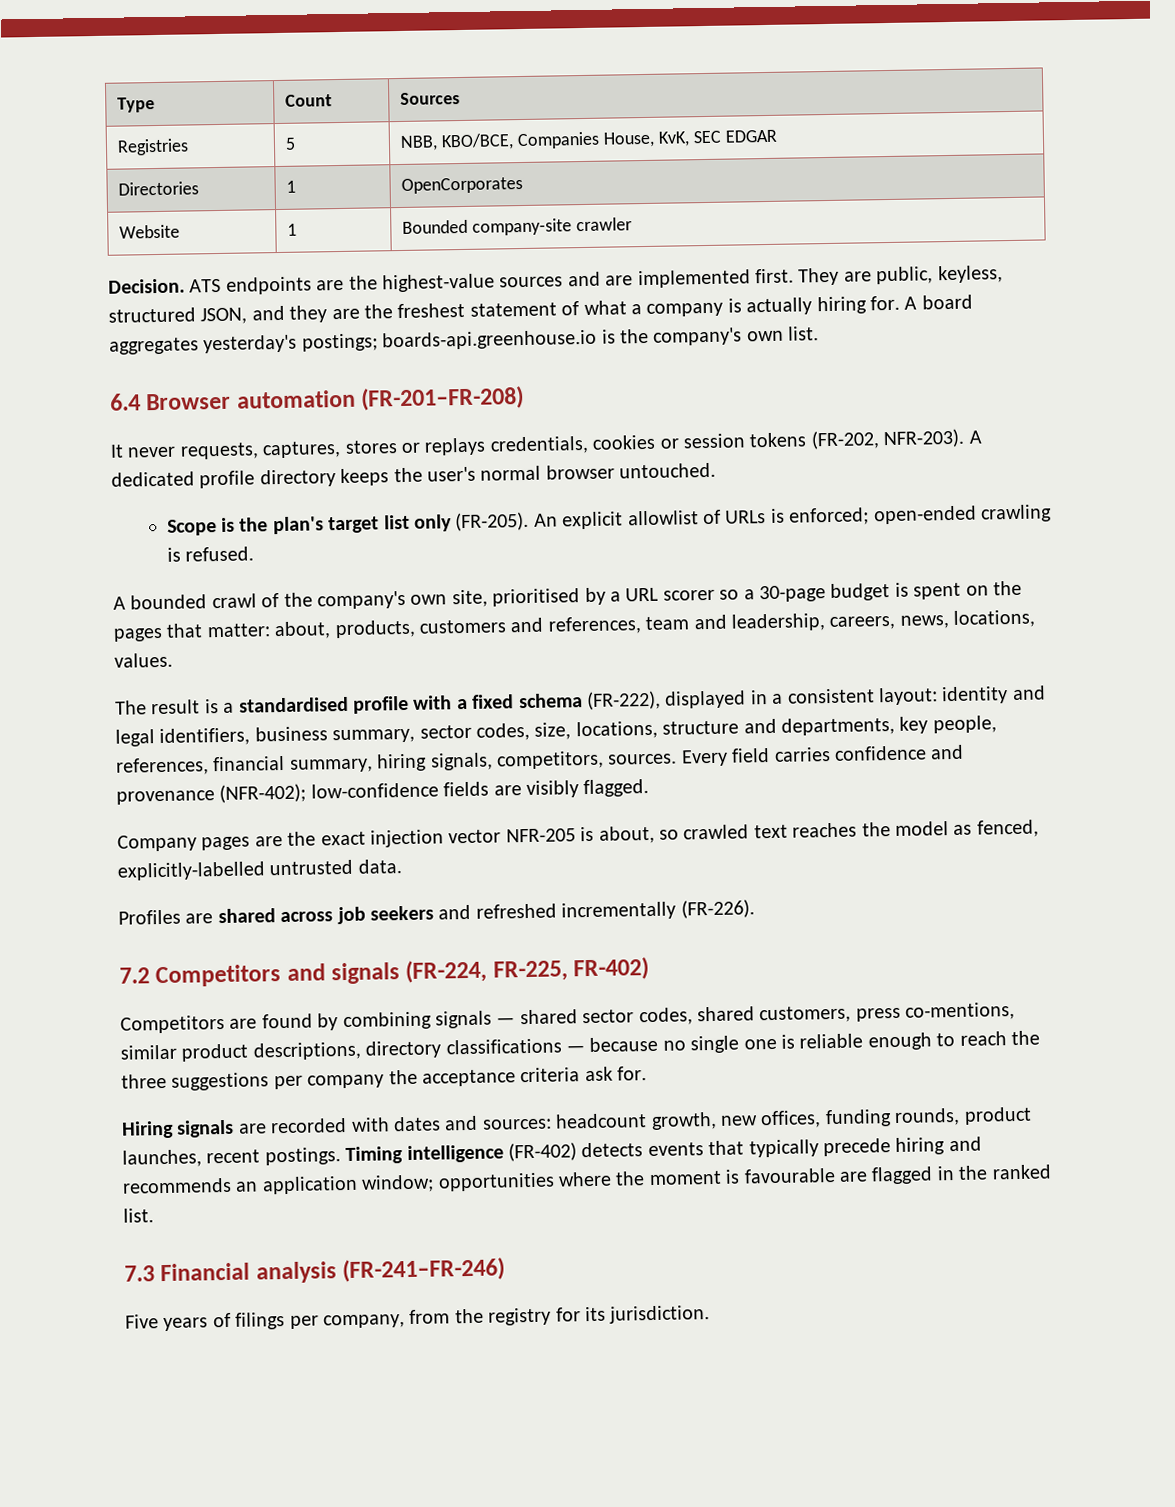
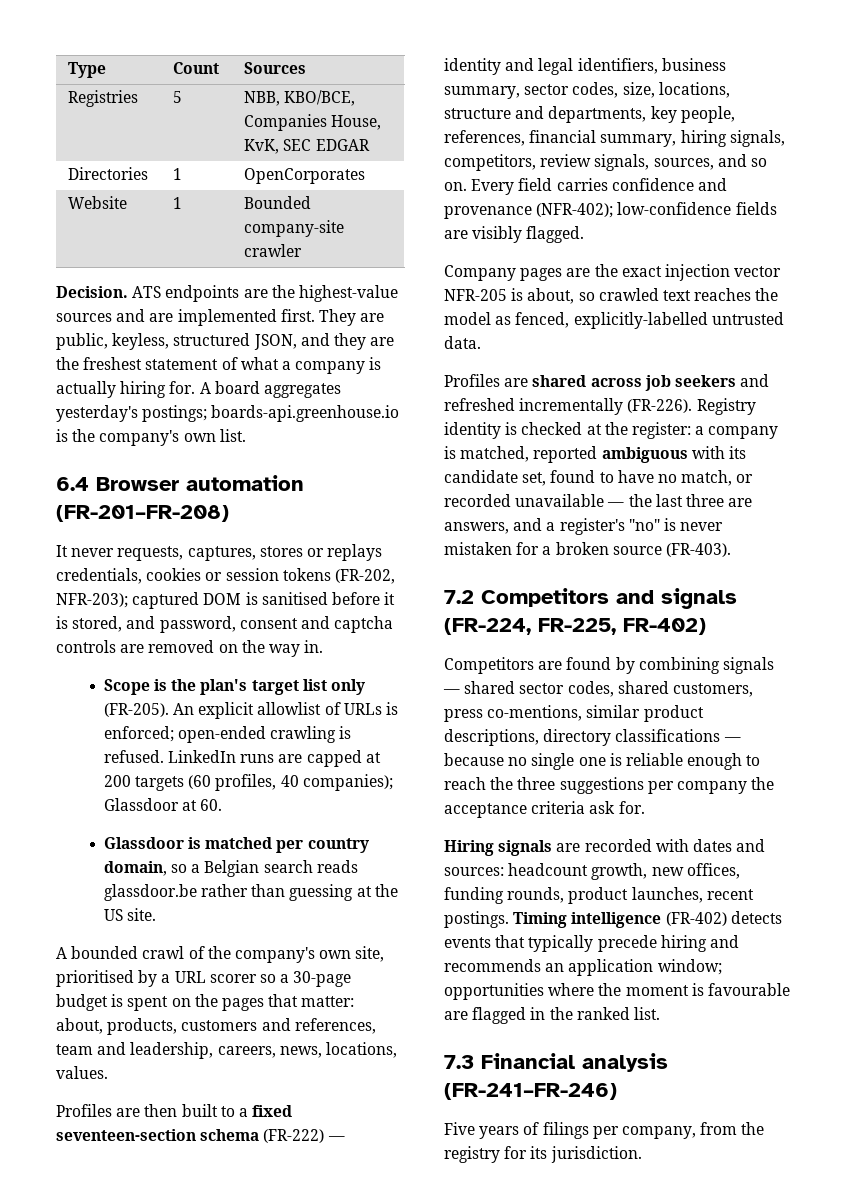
[883,428,982,449] [111,462,717,489] NFR-203). A dedicated profile directory keeps the user's normal browser untouched. -> [56,592,396,609] [56,616,394,633] [56,640,324,657] NFR-203); captured DOM is sanitised before it is stored, and password, consent and captcha controls are removed on the way in.
(254, 554) none -> [168,750,381,767] [103,774,393,791] [103,798,223,811] [103,837,369,853] [103,860,358,877] [103,884,398,901] [103,908,157,921] LinkedIn runs are capped at 200 targets (60 profiles, 40 companies); Glassdoor at 60. // Glassdoor is matched per country domain, so a Belgian search reads glassdoor.be rather than guessing at the US site.
[115,687,938,715] The result is a standardised profile with a fixed schema (FR-222), displayed in a consistent layout: -> [56,1104,293,1117] [56,1129,345,1143] Profiles are then built to a fixed seventeen-section schema (FR-222) —
[608,753,678,765] sources. -> [540,154,767,171] [444,182,467,191] review signals, sources, and so on.
(755, 909) none -> [696,398,756,415] [444,422,779,439] [444,446,746,463] [444,470,754,486] [444,494,753,507] [444,518,724,535] [444,542,731,557] Registry identity is checked at the register: a company is matched, reported ambiguous with its candidate set, found to have no match, or recorded unavailable — the last three are answers, and a register's "no" is never mistaken for a broken source (FR-403).

